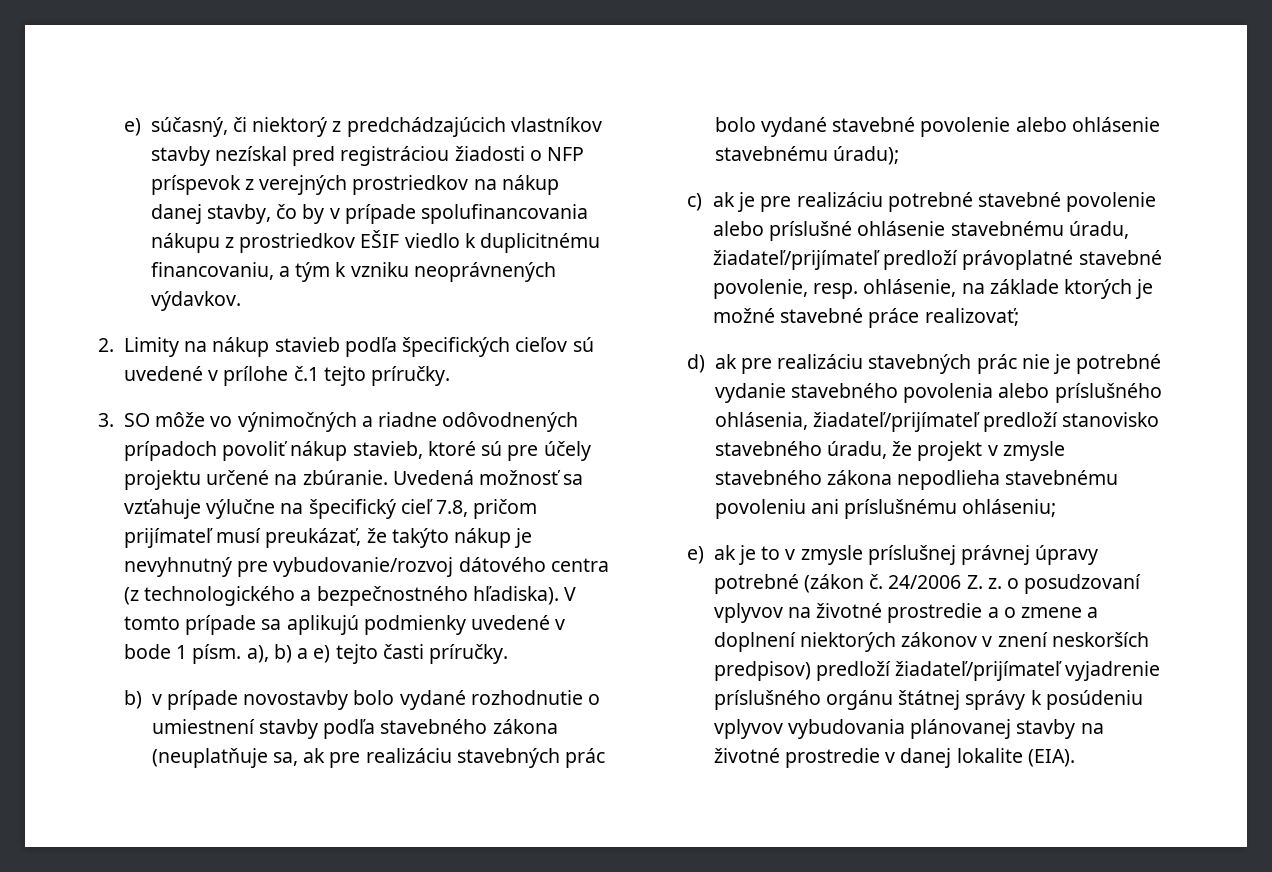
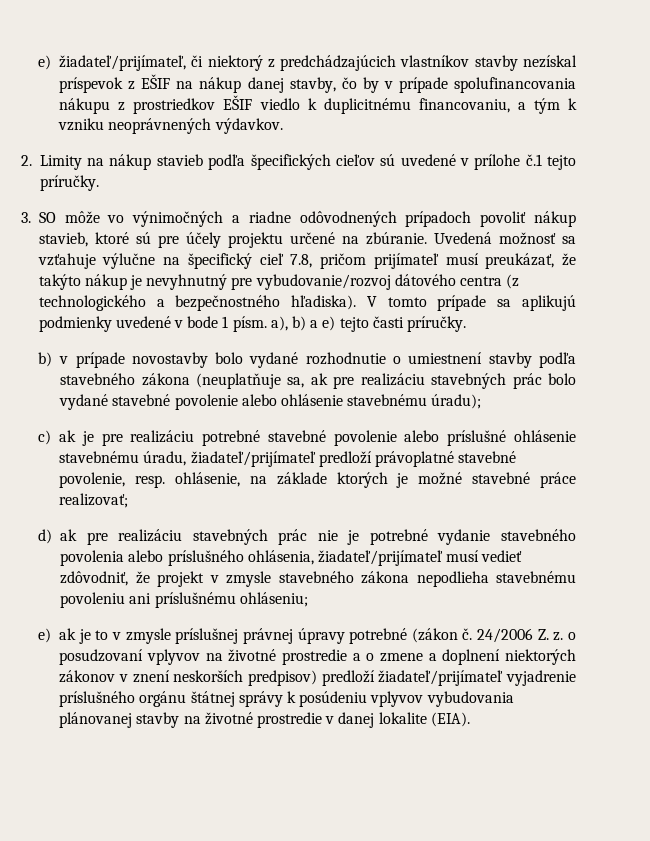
[123,117,228,137] e) súčasný, -> [38,55,187,71] e) žiadateľ/prijímateľ,
[292,146,585,166] [150,175,469,195] pred registráciou žiadosti o NFP príspevok z verejných prostriedkov -> [59,74,171,93] príspevok z EŠIF
[983,412,1160,432] [714,441,887,459] predloží stanovisko stavebného úradu, -> [446,550,523,562] [60,571,129,586] musí vedieť zdôvodniť,

